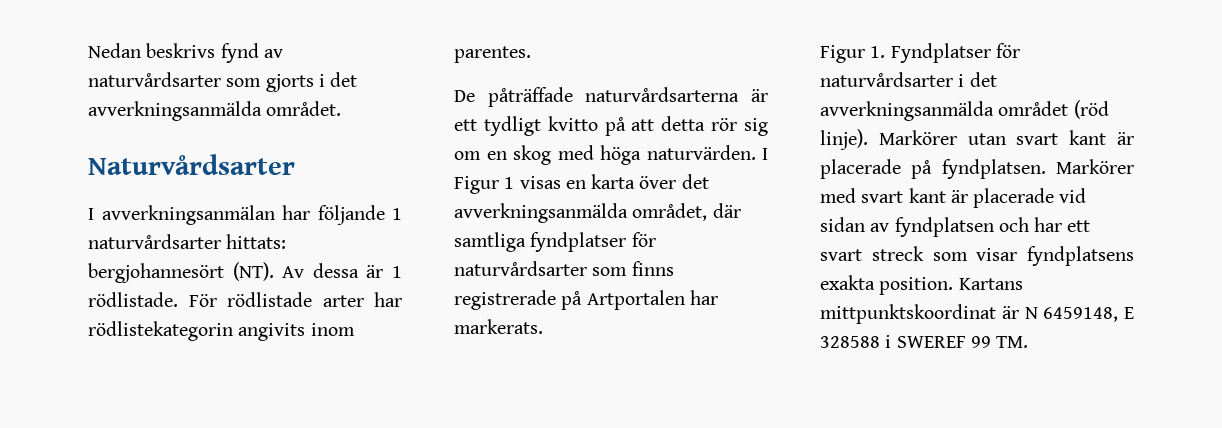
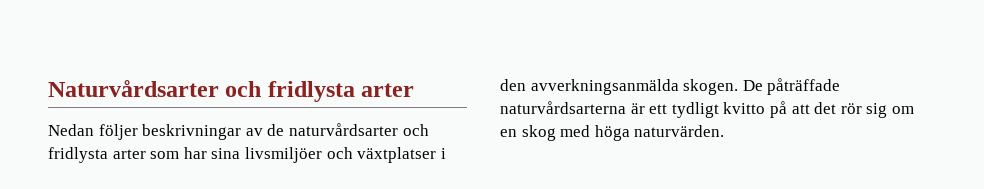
[88,43,283,63] [88,72,358,92] [88,101,342,121] [88,154,295,175] [88,205,402,225] [88,234,287,249] [88,262,402,283] [88,292,402,307] [88,321,355,341] [454,46,531,63] Nedan beskrivs fynd av naturvårdsarter som gjorts i det avverkningsanmälda området. // Naturvårdsarter // I avverkningsanmälan har följande 1 naturvårdsarter hittats: bergjohannesört (NT). Av dessa är 1 rödlistade. För rödlistade arter har rödlistekategorin angivits inom parentes. // -> [48,80,415,102] [48,123,429,140] [48,147,446,163] [500,79,739,95] Naturvårdsarter och fridlysta arter // Nedan följer beskrivningar av de naturvårdsarter och fridlysta arter som har sina livsmiljöer och växtplatser i den avverkningsanmälda skogen.
[661,116,706,131] detta -> [814,102,837,114] det
[762,148,768,160] [454,174,709,194] [454,203,741,223] [454,232,656,252] [454,261,674,276] [454,290,718,310] [454,319,543,334] [820,43,1020,63] [820,72,997,87] [820,100,1109,121] [820,129,1134,150] [820,159,1134,179] [820,188,1087,208] [820,217,1091,237] [820,246,1134,266] [820,275,1023,295] [820,304,1134,324] [820,335,1029,348] I Figur 1 visas en karta över det avverkningsanmälda området, där samtliga fyndplatser för naturvårdsarter som finns registrerade på Artportalen har markerats. // Figur 1. Fyndplatser för naturvårdsarter i det avverkningsanmälda området (röd linje). Markörer utan svart kant är placerade på fyndplatsen. Markörer med svart kant är placerade vid sidan av fyndplatsen och har ett svart streck som visar fyndplatsens exakta position. Kartans mittpunktskoordinat är N 6459148, E 328588 i SWEREF 99 TM. -> (725, 131) none

